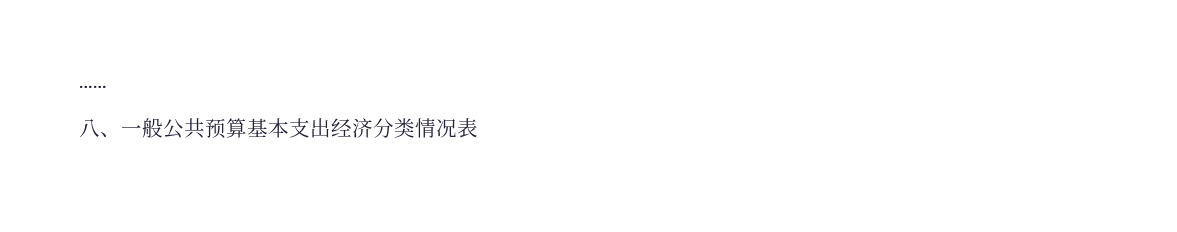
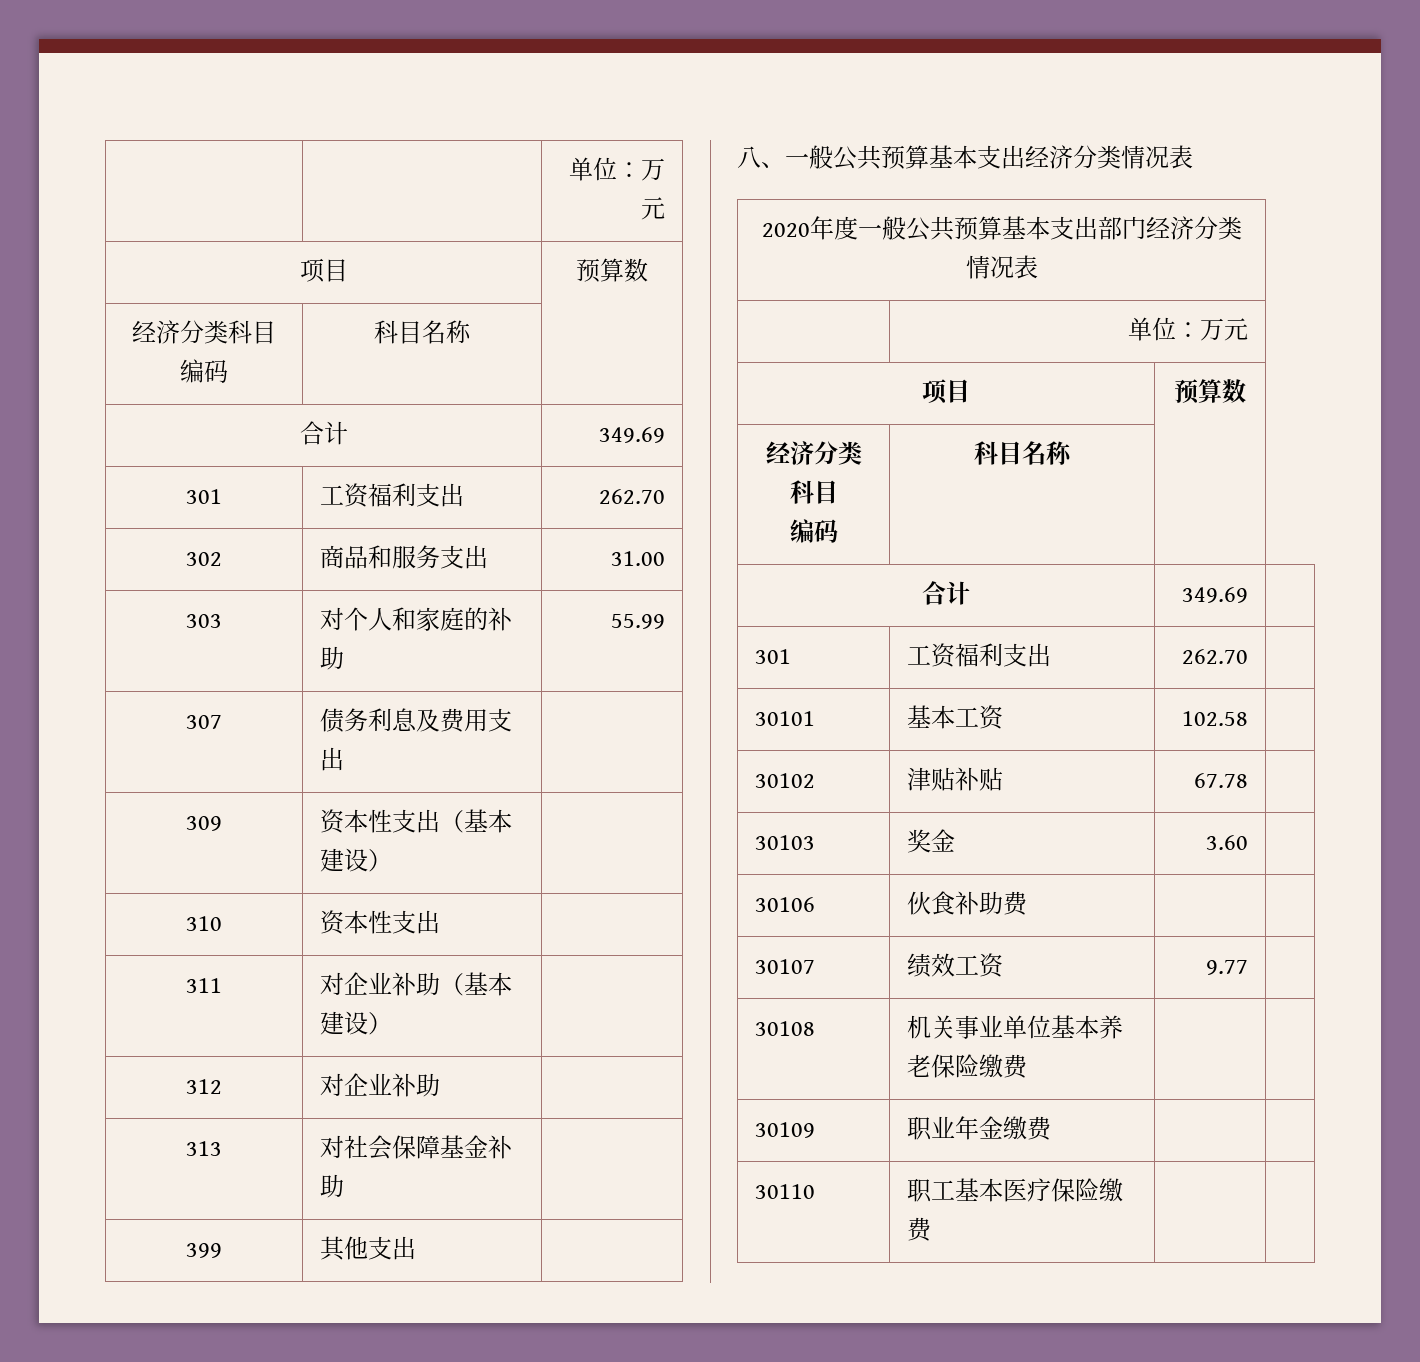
[79,85,107,88] …… -> [568,157,665,181] [640,197,665,220] [299,258,348,283] [576,258,648,283] [132,320,276,344] [180,359,228,383] [374,320,471,344] [299,421,348,445] [598,427,665,443] [186,489,222,504] [320,483,465,508] [598,489,665,504] [186,552,222,566] [320,545,489,569] [610,551,665,566] [186,614,222,628] [320,607,513,631] [320,646,345,670] [610,614,665,629] [186,715,222,729] [320,708,513,733] [320,747,345,771] [186,816,222,831] [320,809,513,834] [320,848,393,872] [186,916,222,931] [320,910,441,935] [186,978,222,993] [320,972,513,996] [320,1011,393,1035] [186,1079,222,1094] [320,1073,441,1097] [186,1141,222,1156] [320,1135,513,1160] [320,1174,345,1198] [186,1243,222,1258] [320,1236,417,1261] | | 单位：万元 // 项目 | 预算数 // 经济分类科目编码 | 科目名称 | // 合计 | 349.69 // 301 | 工资福利支出 | 262.70 // 302 | 商品和服务支出 | 31.00 // 303 | 对个人和家庭的补助 | 55.99 // 307 | 债务利息及费用支出 | // 309 | 资本性支出（基本建设） | // 310 | 资本性支出 | // 311 | 对企业补助（基本建设） | // 312 | 对企业补助 | // 313 | 对社会保障基金补助 | // 399 | 其他支出 |
(478, 128) none -> [761,216,1242,241] [965,255,1038,279] [1127,317,1248,341] [922,379,970,404] [1174,379,1246,404] [765,441,862,465] [789,480,838,504] [789,519,838,543] [974,441,1072,465] [922,581,970,605] [1181,587,1248,603] [755,649,792,664] [907,643,1052,668] [1181,649,1248,664] [755,711,816,726] [907,705,1005,730] [1181,711,1248,726] [755,773,816,788] [907,767,1004,791] [1193,773,1248,788] [755,835,816,850] [907,829,956,853] [1205,835,1248,850] [755,897,816,912] [907,891,1029,916] [755,959,816,974] [907,953,1005,978] [1205,960,1248,975] [755,1021,816,1036] [907,1015,1124,1039] [907,1054,1029,1079] [755,1122,816,1138] [907,1116,1053,1141] [755,1184,816,1199] [907,1178,1124,1203] [907,1217,933,1242] // 2020年度一般公共预算基本支出部门经济分类情况表 // | 单位：万元 // 项目 | 预算数 // 经济分类科目 // 编码 | 科目名称 | // 合计 | 349.69 | // 301 | 工资福利支出 | 262.70 | // 30101 | 基本工资 | 102.58 | // 30102 | 津贴补贴 | 67.78 | // 30103 | 奖金 | 3.60 | // 30106 | 伙食补助费 | | // 30107 | 绩效工资 | 9.77 | // 30108 | 机关事业单位基本养老保险缴费 | | // 30109 | 职业年金缴费 | | // 30110 | 职工基本医疗保险缴费 | |

